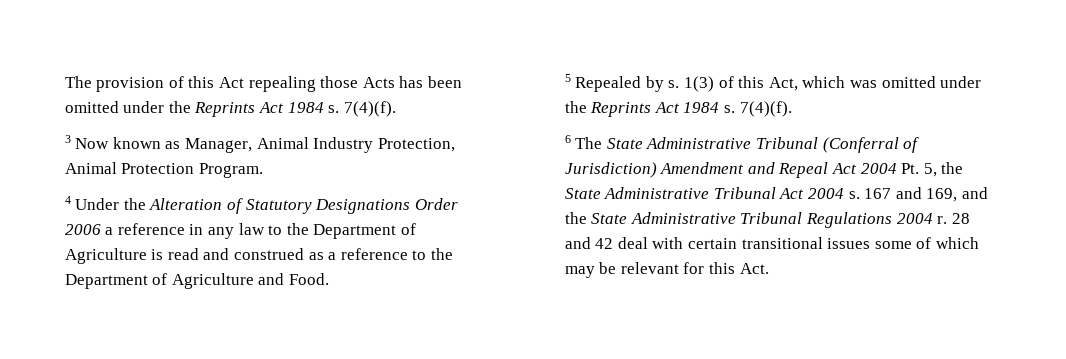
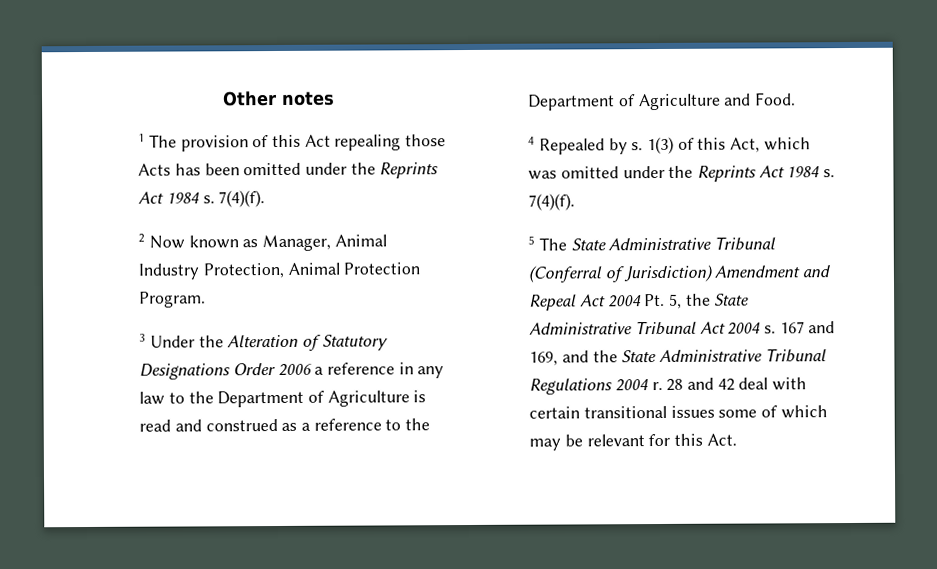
(64, 82) none -> [222,91,335,107] [138,133,146,142] Other notes // 1
[64,135,71,143] 3 -> [138,233,146,243] 2
[64,196,71,204] 4 -> [139,333,147,342] 3
[564,74,571,82] 5 -> [528,136,536,145] 4
[564,135,571,143] 6 -> [528,235,536,245] 5

